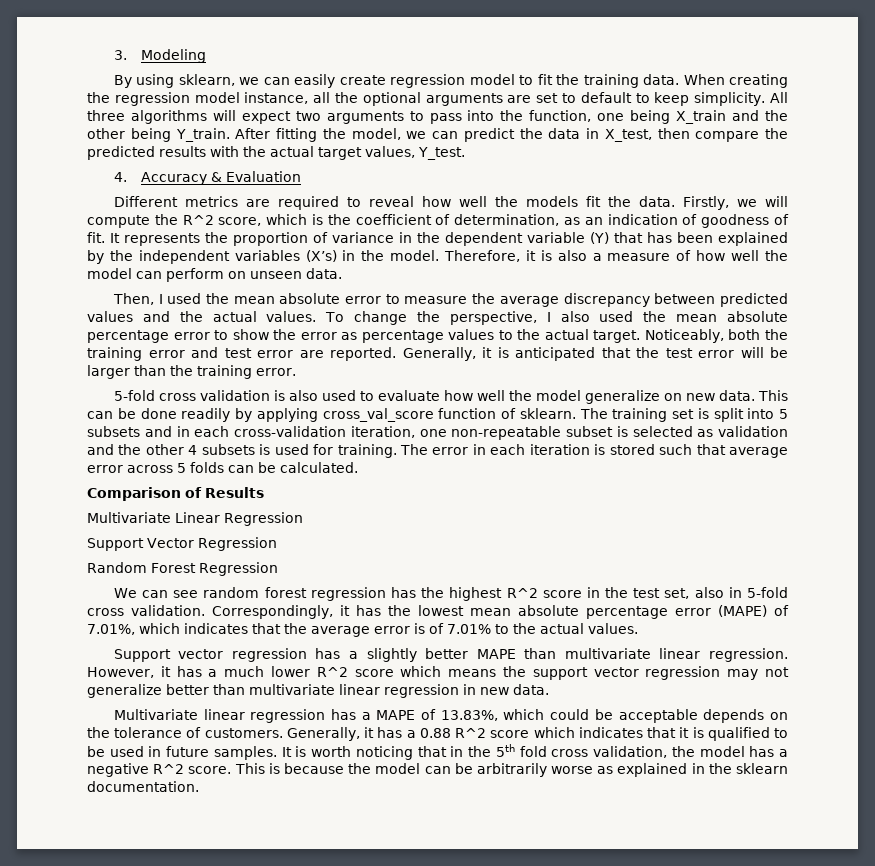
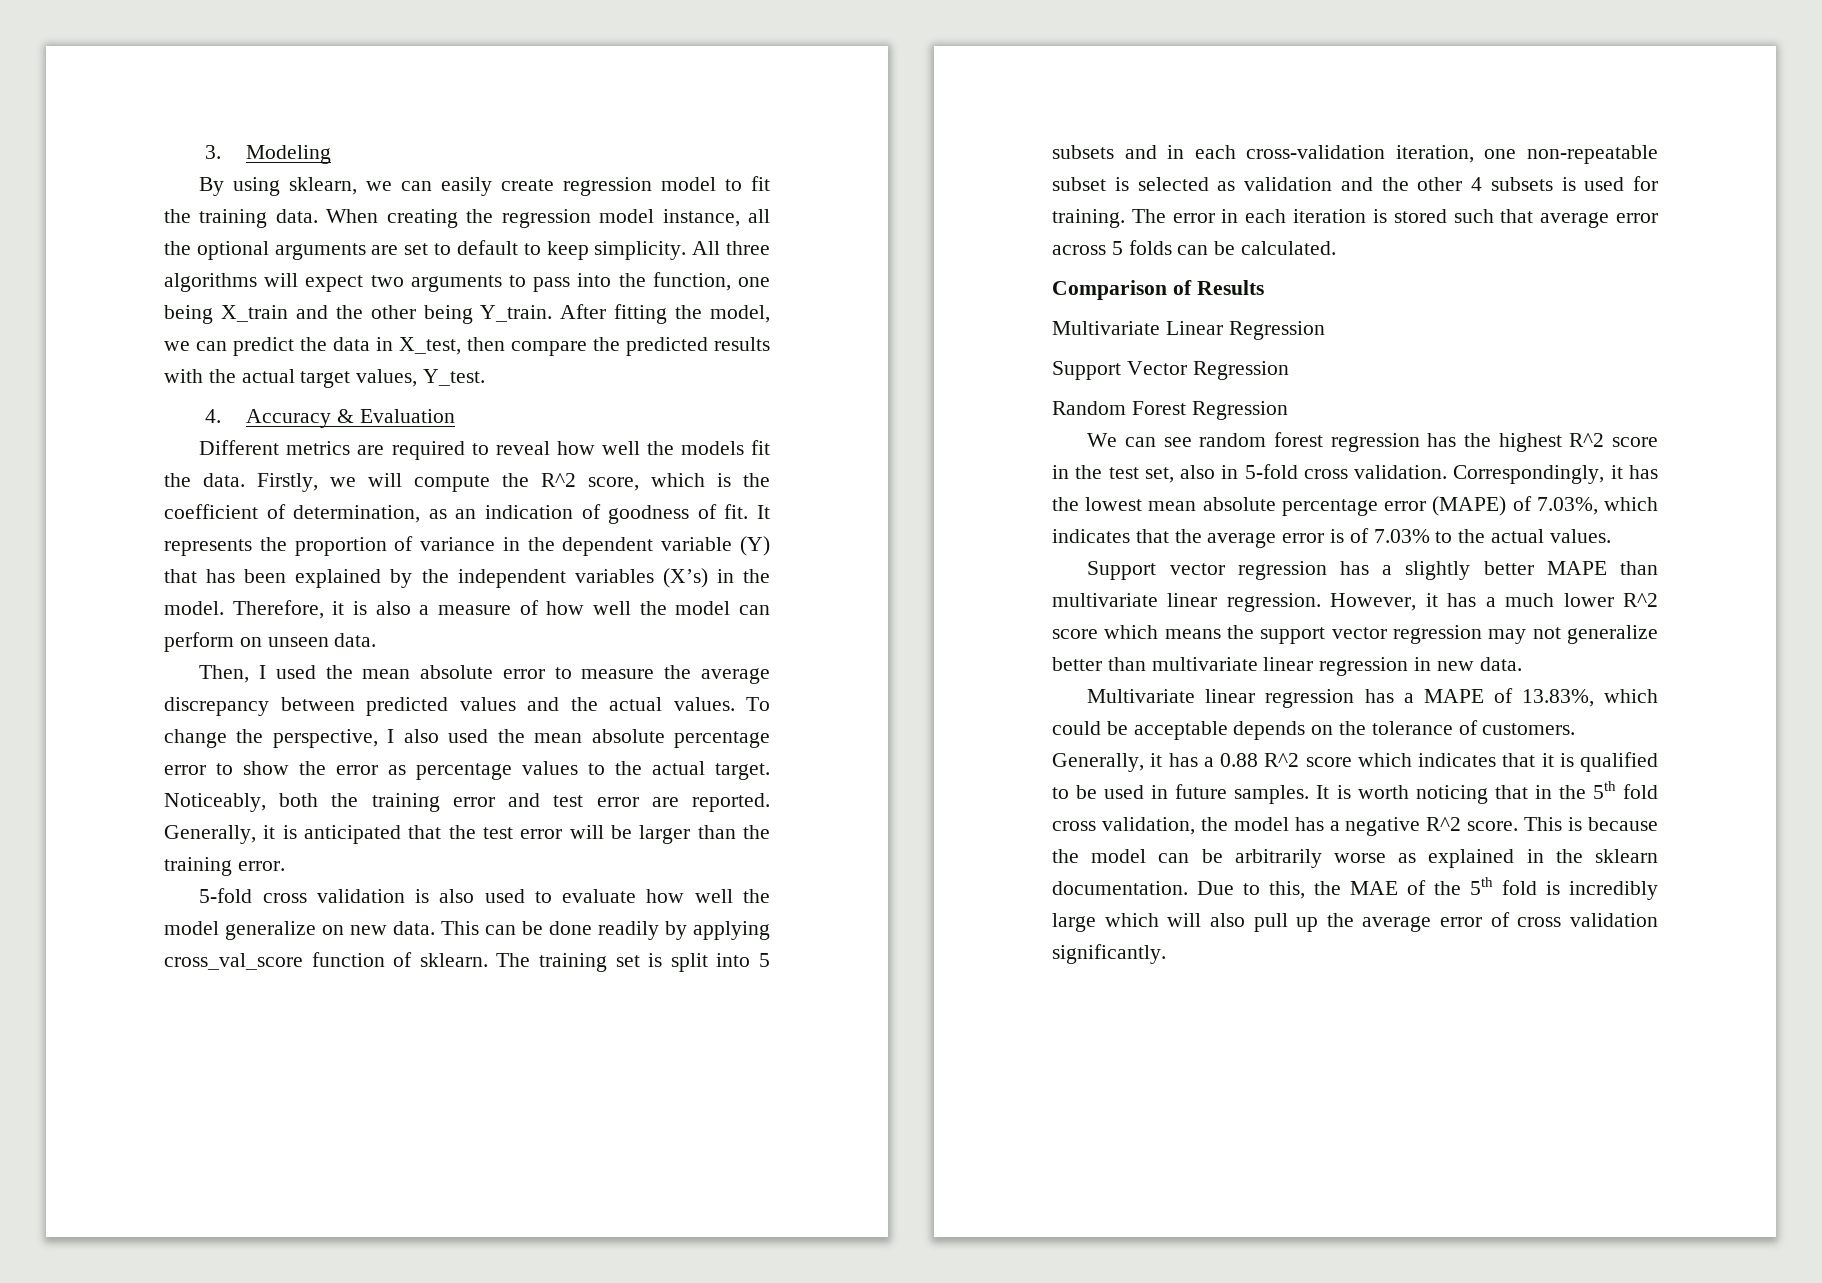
[87,624,135,635] 7.01%, -> [1536,497,1598,515] 7.03%,
[447,624,491,634] 7.01% -> [1373,529,1430,543] 7.03%
(199, 786) none -> [1197,877,1658,900] [1052,912,1658,932] [1052,944,1166,964] Due to this, the MAE of the 5th fold is incredibly large which will also pull up the average error of cross validation significantly.

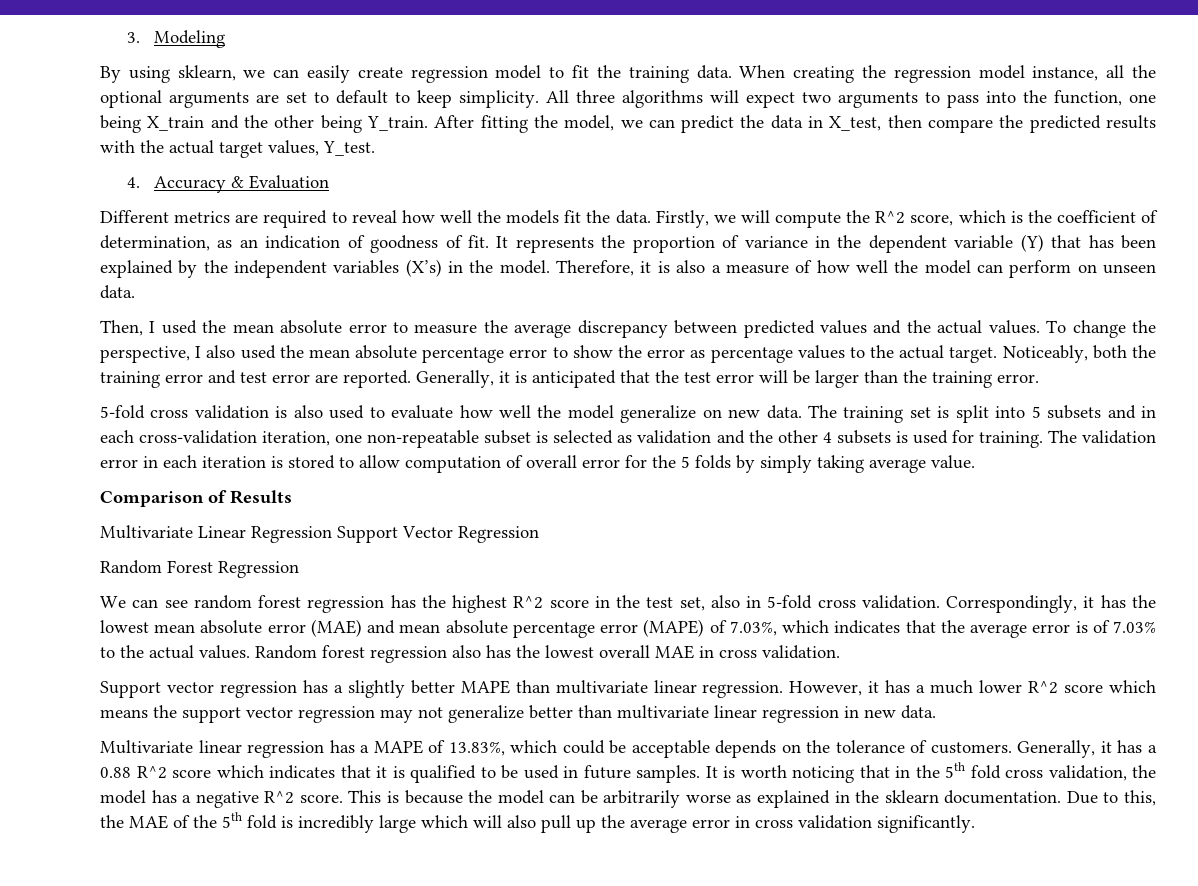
[441,921,770,940] [164,952,488,970] This can be done readily by applying cross_val_score function of sklearn. -> (802, 412) none
(1166, 216) none -> [1081,430,1156,444] validation
[1453,209,1658,228] [1052,240,1337,255] such that average error across 5 folds can be calculated. -> [339,455,975,473] to allow computation of overall error for the 5 folds by simply taking average value.
(1325, 330) // -> (332, 534) none
(1276, 504) none -> [267,619,508,637] error (MAE) and mean absolute
(1611, 536) none -> [255,645,840,663] Random forest regression also has the lowest overall MAE in cross validation.
[1490,912,1510,927] of -> [735,816,750,828] in

